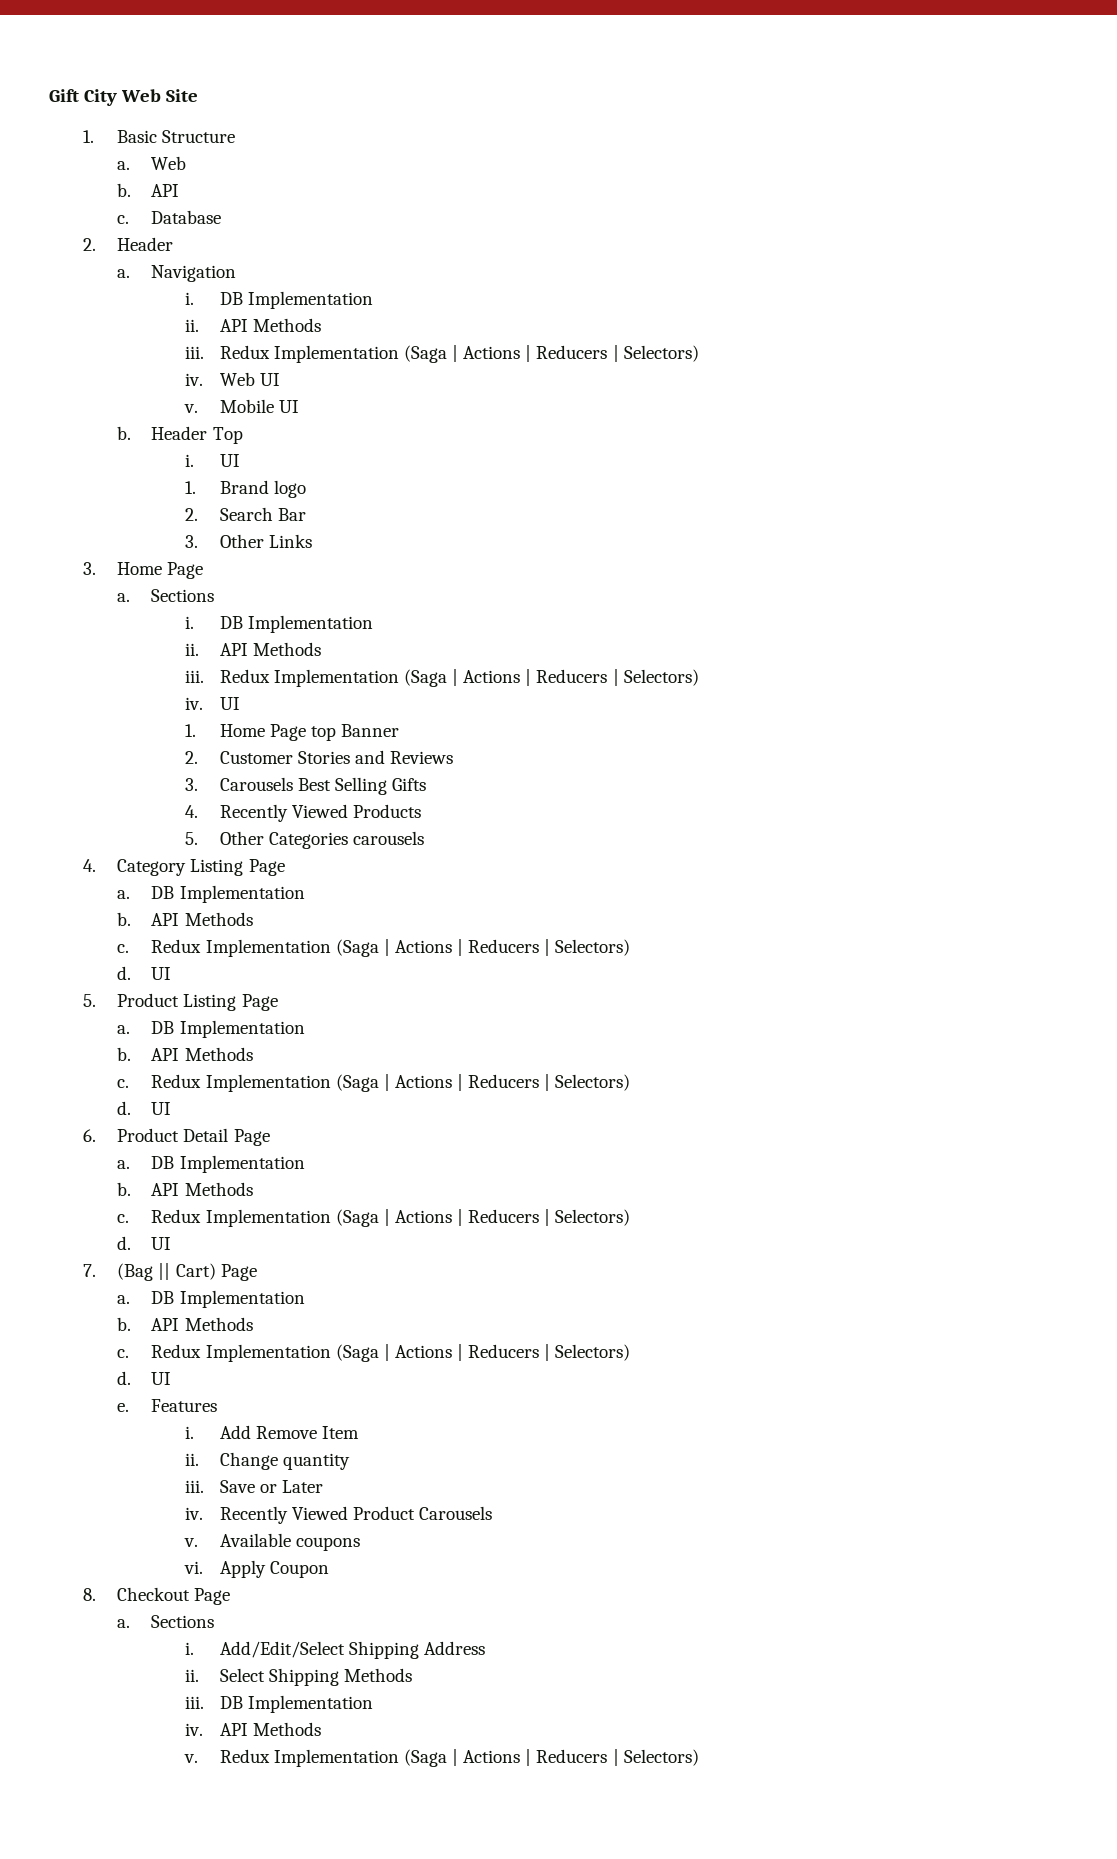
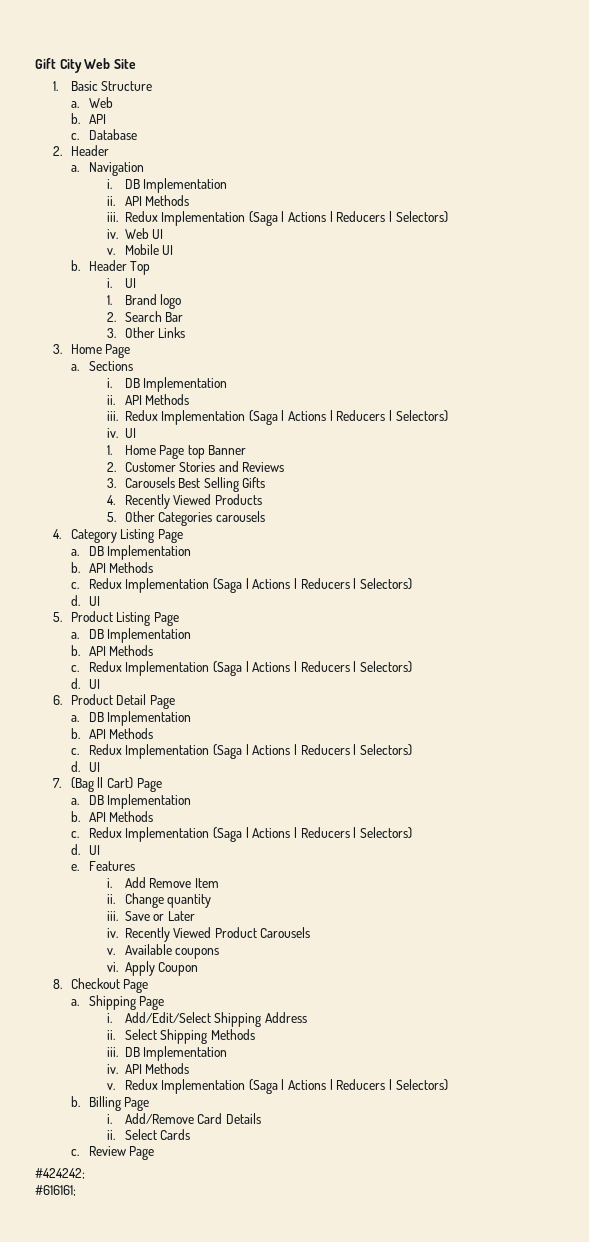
[151,1615,215,1628] Sections -> [88,995,165,1010] Shipping Page
(699, 1757) none -> [70,1096,150,1111] [106,1113,261,1124] [106,1129,191,1140] [70,1146,155,1160] [35,1168,85,1179] [35,1185,76,1196] // b. Billing Page // i. Add/Remove Card Details // ii. Select Cards // c. Review Page // #424242; // #616161;

